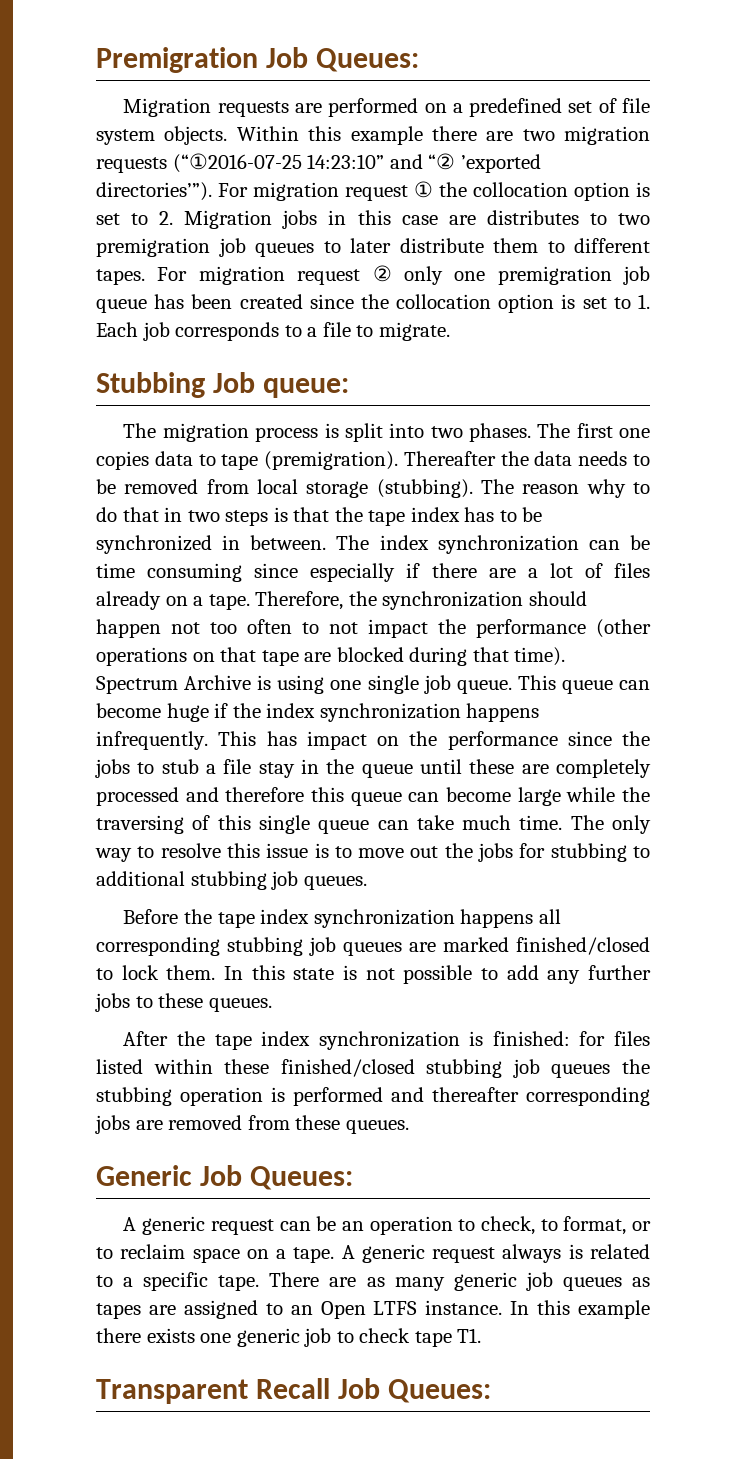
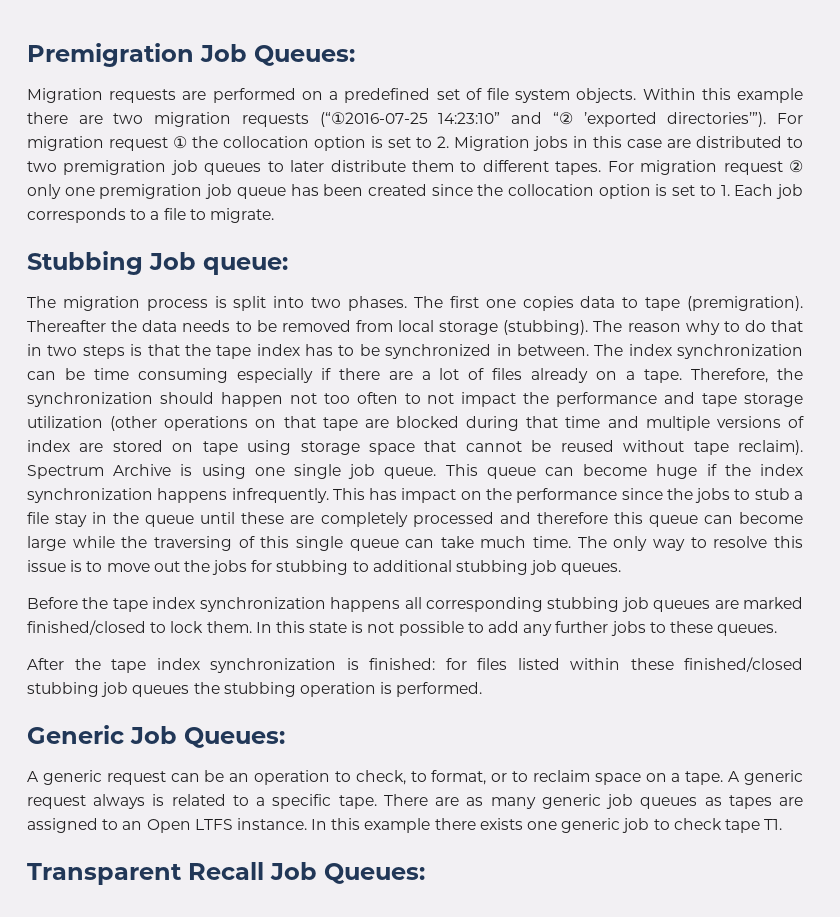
[486,210,579,225] distributes -> [696,136,782,148] distributed
[254,563,299,578] since -> (228, 375) none
(586, 628) none -> [664,392,803,407] [27,416,103,428] and tape storage utilization
[514,647,566,666] time). -> [565,416,804,431] [27,440,804,455] time and multiple versions of index are stored on tape using storage space that cannot be reused without tape reclaim).
[293,1087,650,1106] [95,1115,409,1134] performed and thereafter corresponding jobs are removed from these queues. -> [396,682,483,697] performed.

